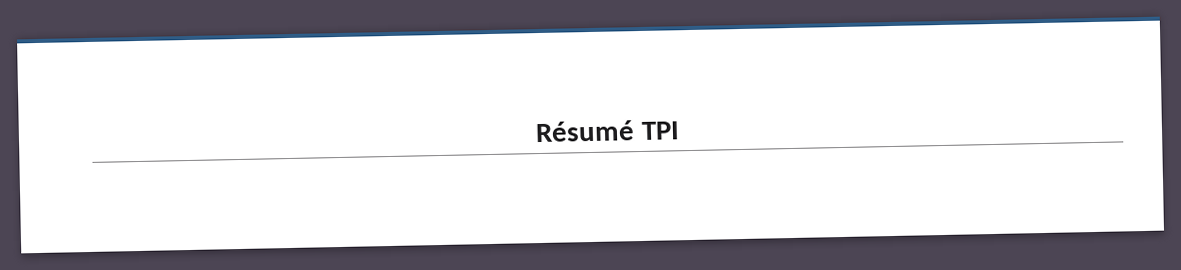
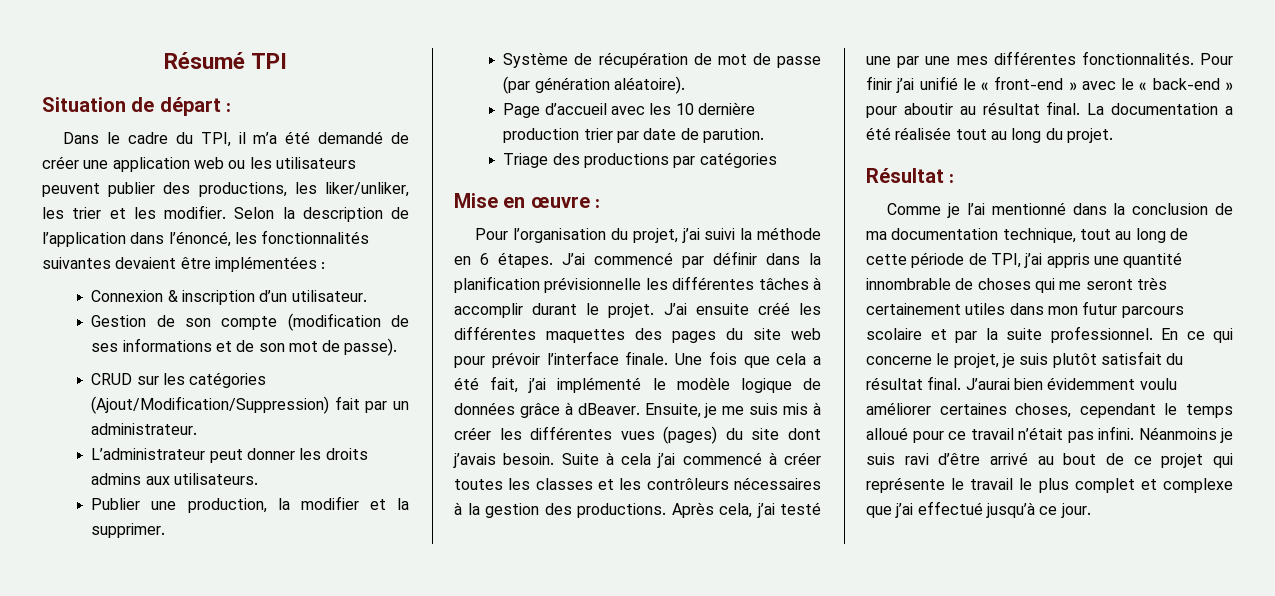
(680, 130) none -> [42,97,232,116] [63,131,409,147] [42,156,356,172] [42,182,410,197] [42,205,409,222] [42,230,370,247] [42,256,326,272] [91,290,367,305] [91,313,409,331] [91,338,398,356] [91,372,267,388] [91,396,409,414] [91,423,198,435] [91,448,368,463] [91,473,258,485] [91,496,409,513] [91,523,166,538] [503,52,821,68] [503,76,685,94] [503,102,755,118] [503,128,764,143] [503,152,777,168] [454,193,601,208] [475,227,821,243] [454,251,821,268] [454,276,822,293] [454,302,821,318] [454,326,821,343] [454,351,821,368] [454,376,821,393] [454,402,822,418] [454,426,821,444] [453,452,821,468] [454,477,821,490] [454,502,821,518] [866,51,1233,68] [866,76,1233,93] [866,101,1233,118] [866,127,1113,143] [866,168,955,183] [887,202,1233,218] [866,228,1188,243] [866,252,1183,268] [866,277,1167,293] [866,301,1184,318] [866,326,1233,343] [866,351,1184,368] [866,376,1177,390] [866,402,1233,418] [866,426,1233,443] [866,452,1233,468] [866,477,1233,493] [866,501,1091,518] // Situation de départ : // Dans le cadre du TPI, il m’a été demandé de créer une application web ou les utilisateurs peuvent publier des productions, les liker/unliker, les trier et les modifier. Selon la description de l’application dans l’énoncé, les fonctionnalités suivantes devaient être implémentées : // Connexion & inscription d’un utilisateur. // Gestion de son compte (modification de ses informations et de son mot de passe). // CRUD sur les catégories (Ajout/Modification/Suppression) fait par un administrateur. // L’administrateur peut donner les droits admins aux utilisateurs. // Publier une production, la modifier et la supprimer. // Système de récupération de mot de passe (par génération aléatoire). // Page d’accueil avec les 10 dernière production trier par date de parution. // Triage des productions par catégories // Mise en œuvre : // Pour l’organisation du projet, j’ai suivi la méthode en 6 étapes. J’ai commencé par définir dans la planification prévisionnelle les différentes tâches à accomplir durant le projet. J’ai ensuite créé les différentes maquettes des pages du site web pour prévoir l’interface finale. Une fois que cela a été fait, j’ai implémenté le modèle logique de données grâce à dBeaver. Ensuite, je me suis mis à créer les différentes vues (pages) du site dont j’avais besoin. Suite à cela j’ai commencé à créer toutes les classes et les contrôleurs nécessaires à la gestion des productions. Après cela, j’ai testé une par une mes différentes fonctionnalités. Pour finir j’ai unifié le « front-end » avec le « back-end » pour aboutir au résultat final. La documentation a été réalisée tout au long du projet. // Résultat : // Comme je l’ai mentionné dans la conclusion de ma documentation technique, tout au long de cette période de TPI, j’ai appris une quantité innombrable de choses qui me seront très certainement utiles dans mon futur parcours scolaire et par la suite professionnel. En ce qui concerne le projet, je suis plutôt satisfait du résultat final. J’aurai bien évidemment voulu améliorer certaines choses, cependant le temps alloué pour ce travail n’était pas infini. Néanmoins je suis ravi d’être arrivé au bout de ce projet qui représente le travail le plus complet et complexe que j’ai effectué jusqu’à ce jour.

